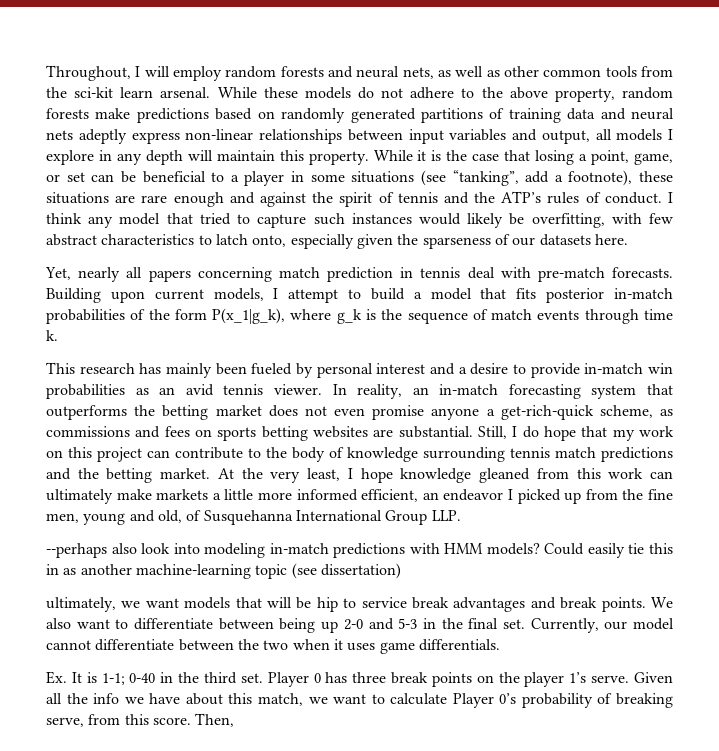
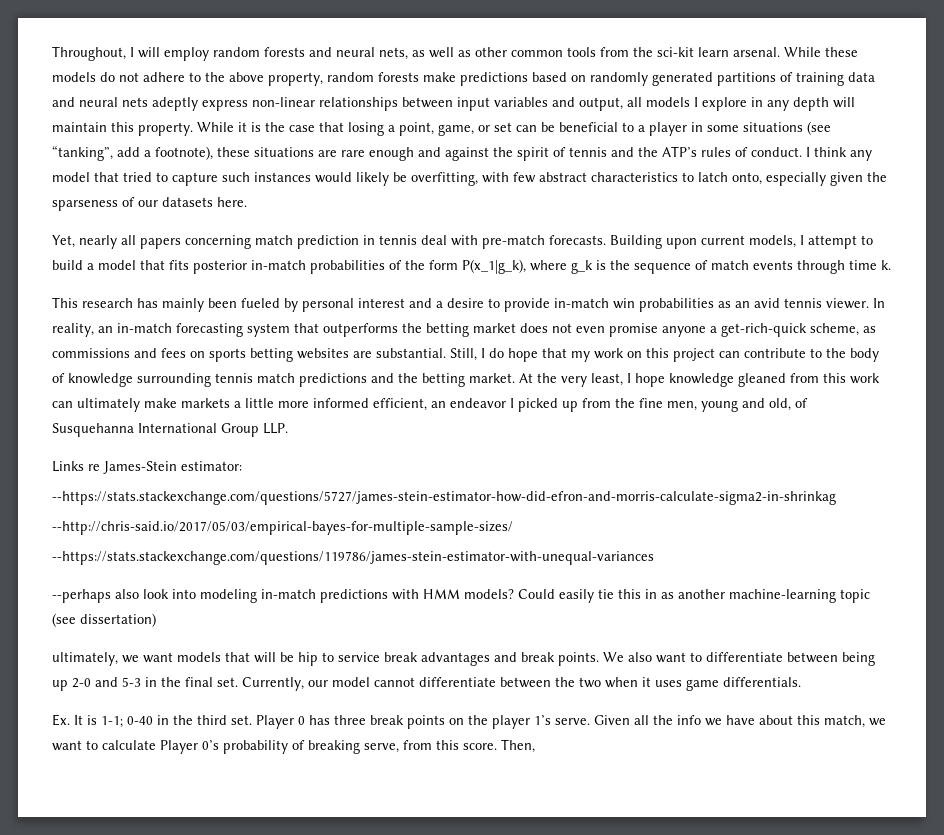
(461, 515) none -> [52,461,242,474] [52,491,836,505] [52,521,513,535] [52,551,654,565] // Links re James-Stein estimator: // --https://stats.stackexchange.com/questions/5727/james-stein-estimator-how-did-efron-and-morris-calculate-sigma2-in-shrinkag // --http://chris-said.io/2017/05/03/empirical-bayes-for-multiple-sample-sizes/ // --https://stats.stackexchange.com/questions/119786/james-stein-estimator-with-unequal-variances

